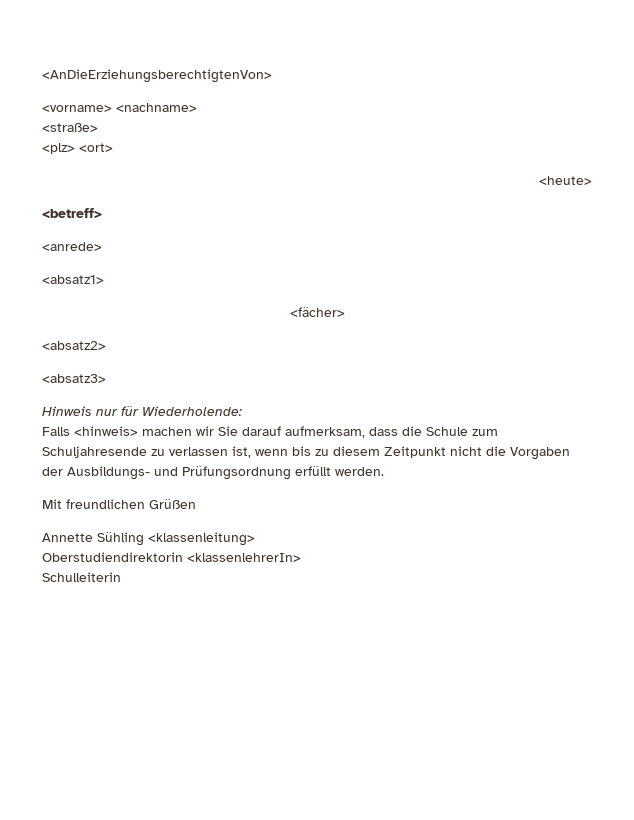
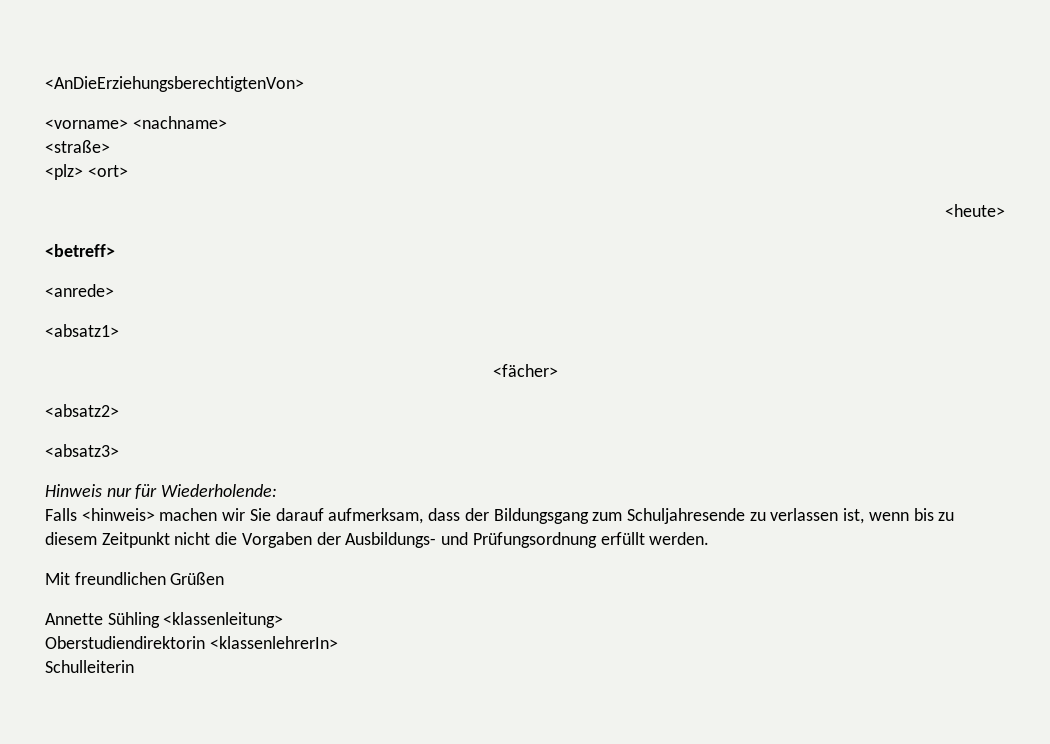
[402,426,468,436] die Schule -> [464,508,589,524] der Bildungsgang

